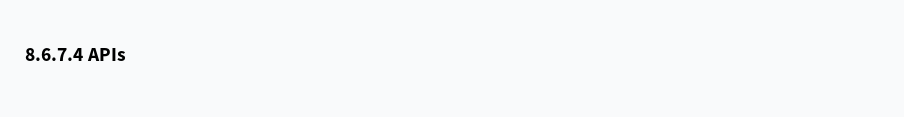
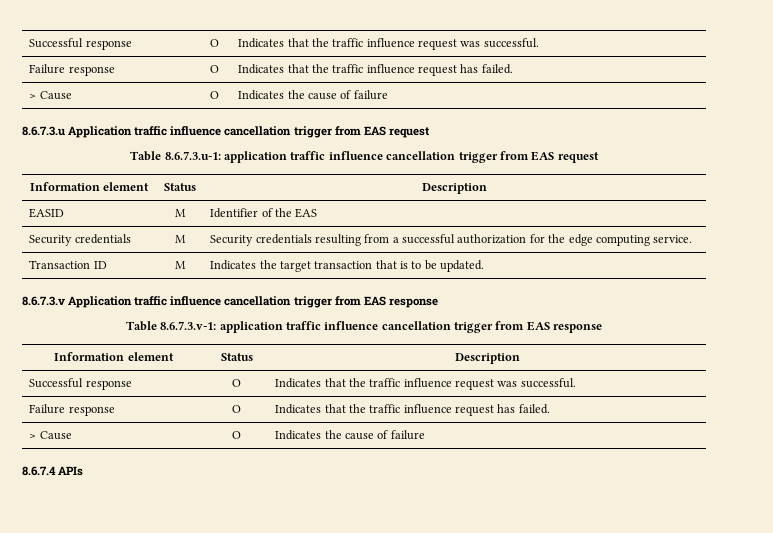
(25, 54) none -> [29,38,132,50] [209,39,219,47] [238,38,539,50] [29,64,115,76] [209,65,219,73] [238,64,513,76] [29,91,72,100] [209,91,219,99] [238,90,388,100] [22,126,430,138] [130,151,599,163] [29,182,150,191] [163,183,196,191] [422,183,487,194] [29,208,65,218] [174,209,186,217] [210,208,318,218] [29,234,131,246] [174,235,186,243] [210,234,693,246] [29,260,107,269] [174,261,186,269] [210,260,485,272] [22,296,438,308] [125,321,603,333] [54,352,174,361] [220,353,253,361] [454,353,520,364] [29,378,132,390] [232,379,241,387] [275,378,576,390] [29,404,115,416] [232,405,241,413] [275,404,550,416] [29,431,72,440] [232,431,241,439] [275,430,425,440] Successful response | O | Indicates that the traffic influence request was successful. // Failure response | O | Indicates that the traffic influence request has failed. // > Cause | O | Indicates the cause of failure // 8.6.7.3.u Application traffic influence cancellation trigger from EAS request // Table 8.6.7.3.u-1: application traffic influence cancellation trigger from EAS request // Information element | Status | Description // EASID | M | Identifier of the EAS // Security credentials | M | Security credentials resulting from a successful authorization for the edge computing service. // Transaction ID | M | Indicates the target transaction that is to be updated. // 8.6.7.3.v Application traffic influence cancellation trigger from EAS response // Table 8.6.7.3.v-1: application traffic influence cancellation trigger from EAS response // Information element | Status | Description // Successful response | O | Indicates that the traffic influence request was successful. // Failure response | O | Indicates that the traffic influence request has failed. // > Cause | O | Indicates the cause of failure //

